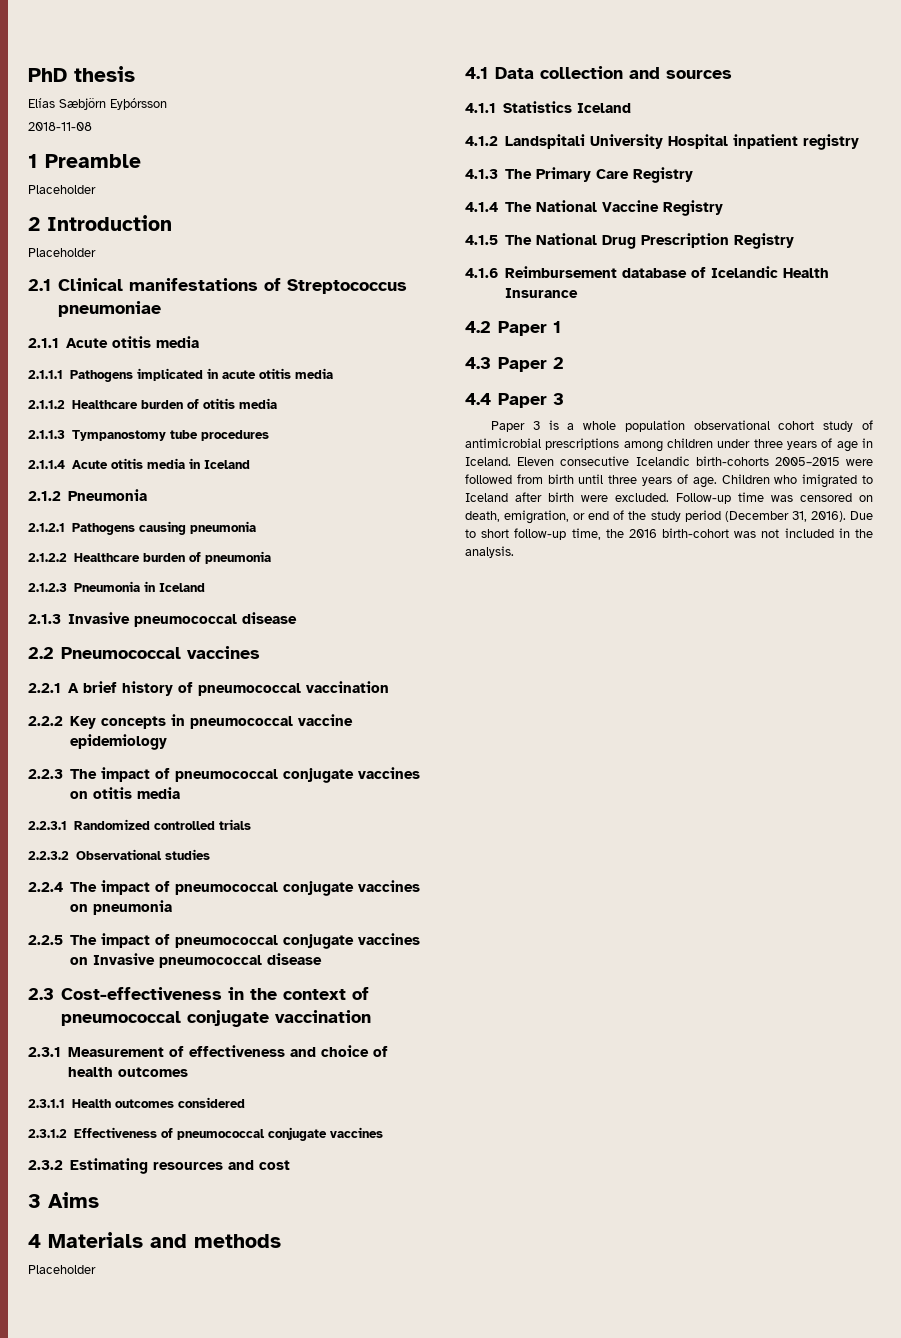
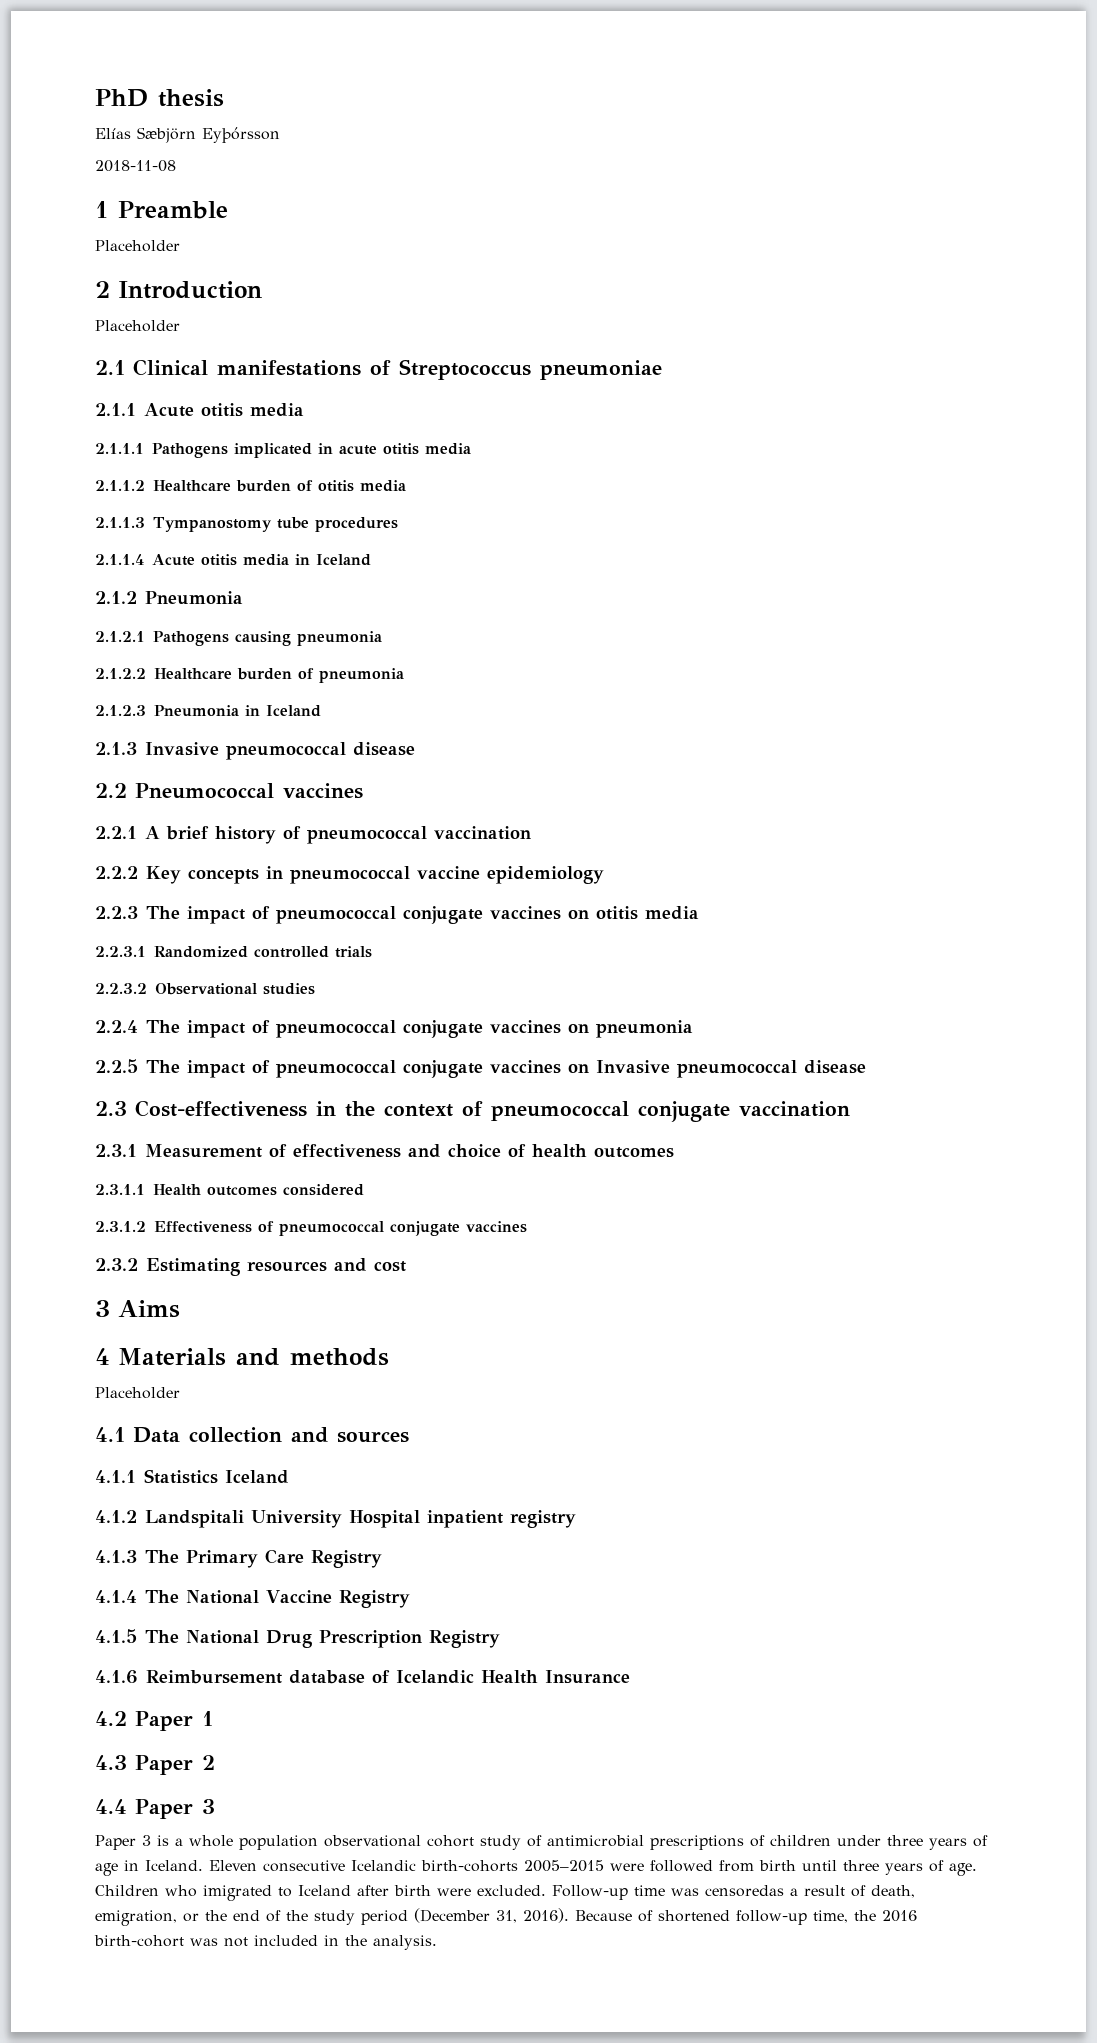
[623,441,663,452] among -> [750,1835,765,1847] of
[800,493,873,502] censored on -> [705,1885,866,1897] censoredas a result of
(586, 516) none -> [205,1910,227,1921] the
[850,511,873,520] [465,529,510,538] Due to short -> [575,1910,730,1922] Because of shortened

